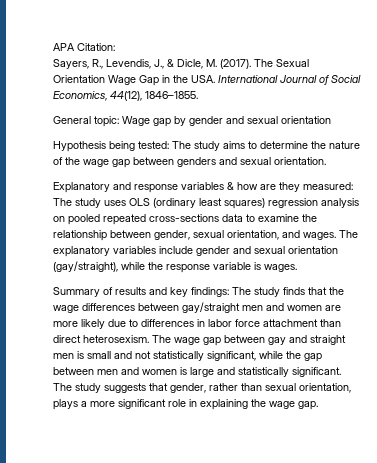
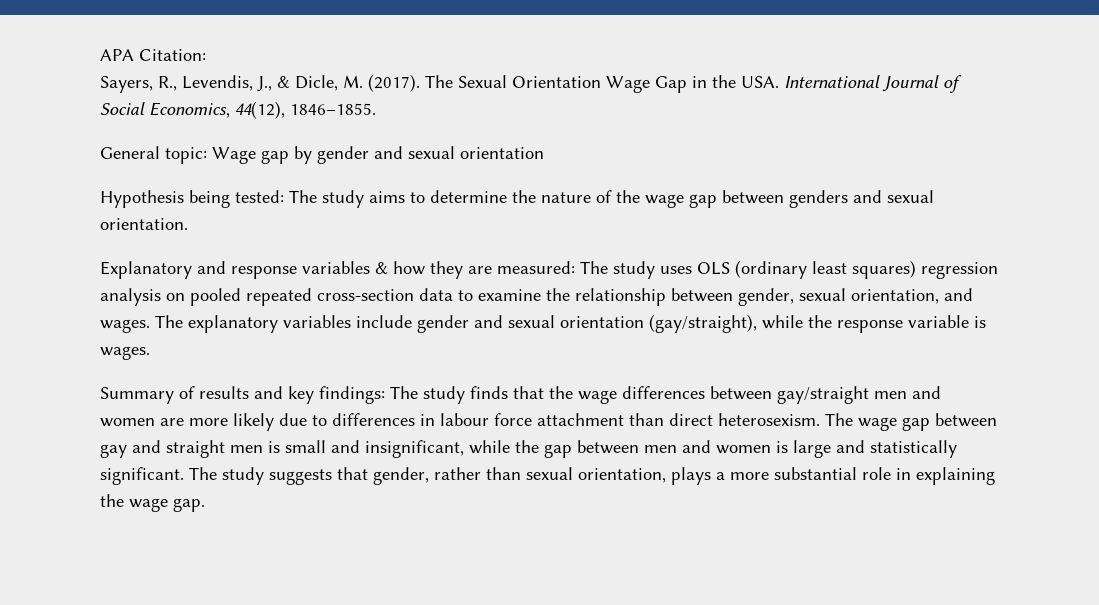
[260,182,300,192] are they -> [430,261,492,279] they are
[149,214,219,222] cross-sections -> [317,289,414,301] cross-section
[208,319,232,327] labor -> [440,413,489,426] labour
[135,351,256,361] not statistically significant, -> [365,440,464,458] insignificant,
[118,399,166,409] significant -> [774,467,857,480] substantial

